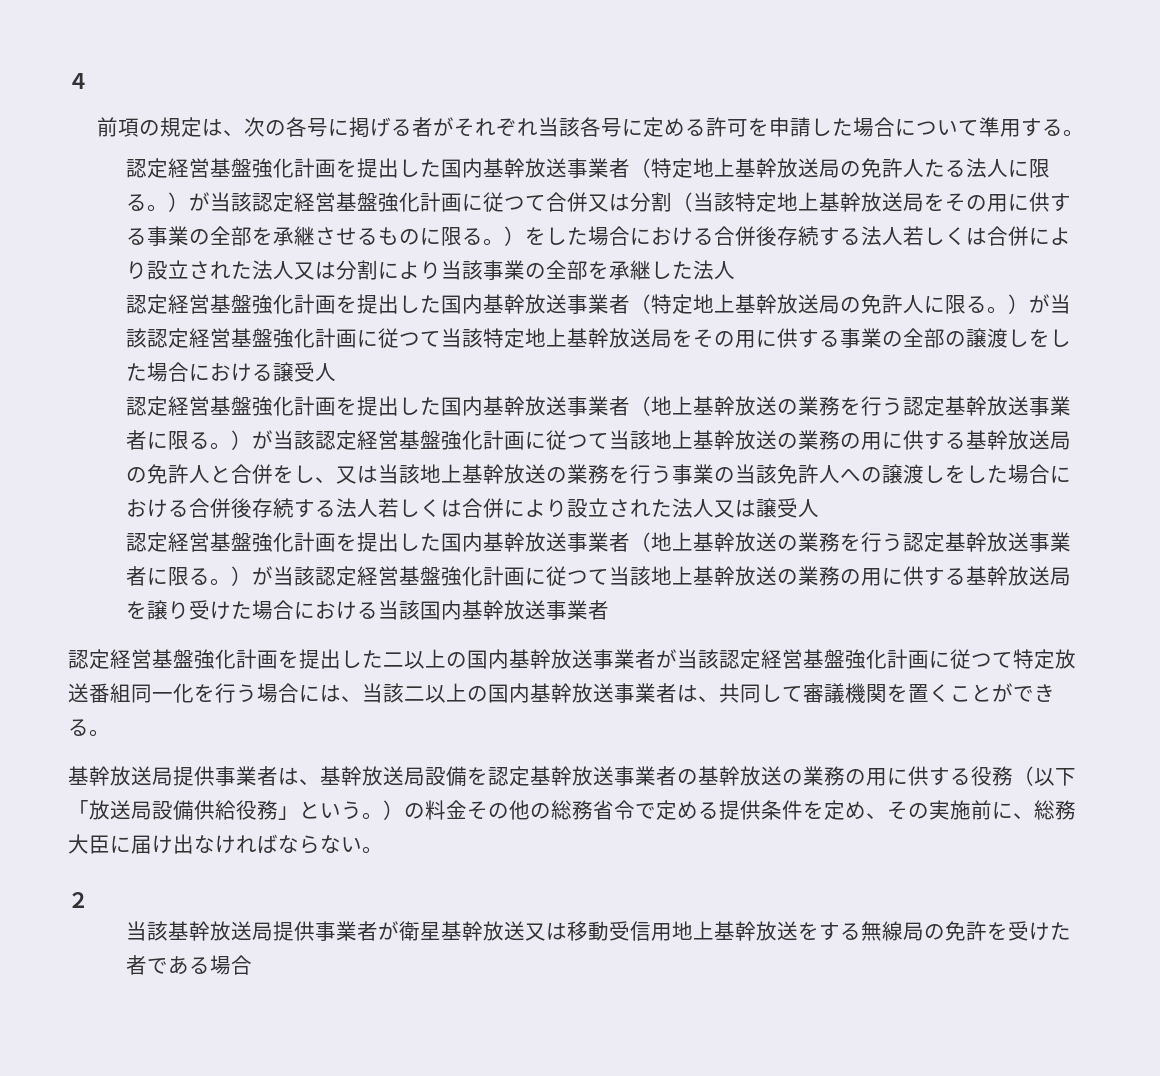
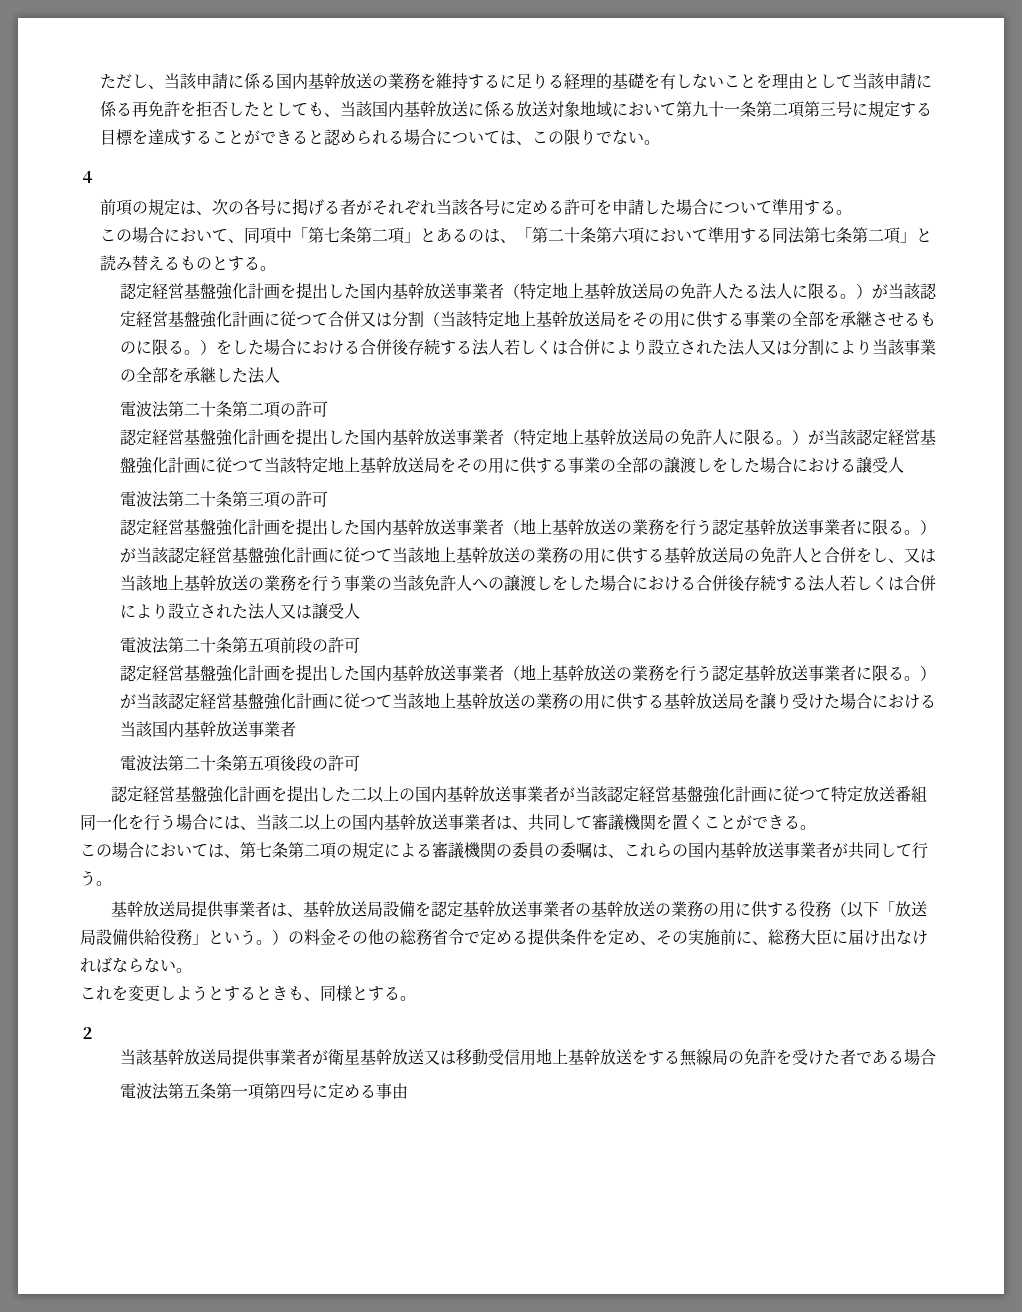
(68, 81) none -> [100,73,933,90] [100,100,933,118] [100,128,661,145] ただし、当該申請に係る国内基幹放送の業務を維持するに足りる経理的基礎を有しないことを理由として当該申請に係る再免許を拒否したとしても、当該国内基幹放送に係る放送対象地域において第九十一条第二項第三号に規定する目標を達成することができると認められる場合については、この限りでない。 //
(1085, 133) none -> [100,227,933,244] [100,255,277,271] // この場合において、同項中「第七条第二項」とあるのは、「第二十条第六項において準用する同法第七条第二項」と読み替えるものとする。
(736, 270) none -> [120,401,329,418] // 電波法第二十条第二項の許可
(337, 372) none -> [120,491,329,508] // 電波法第二十条第三項の許可
(820, 508) none -> [120,637,361,654] // 電波法第二十条第五項前段の許可
(610, 610) none -> [120,755,361,772] // 電波法第二十条第五項後段の許可
(110, 733) none -> [80,841,928,859] [80,870,112,886] // この場合においては、第七条第二項の規定による審議機関の委員の委嘱は、これらの国内基幹放送事業者が共同して行う。
(383, 850) none -> [80,985,416,1001] // これを変更しようとするときも、同様とする。
(253, 965) none -> [120,1083,409,1100] // 電波法第五条第一項第四号に定める事由

